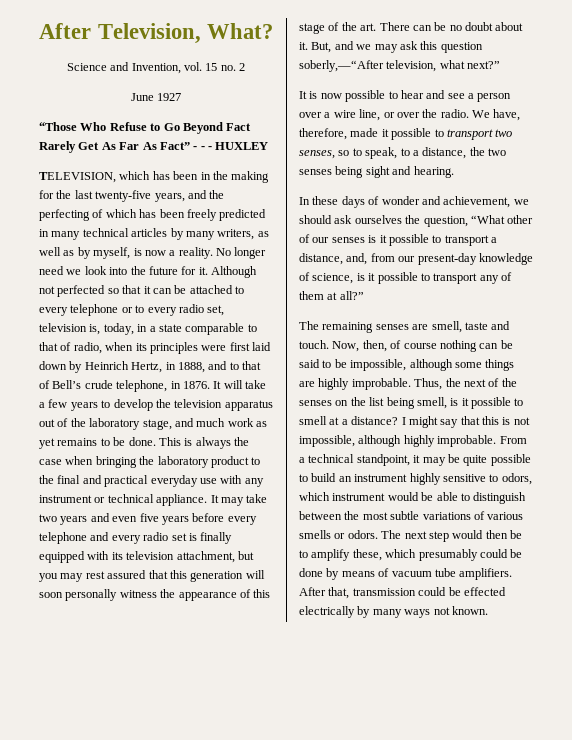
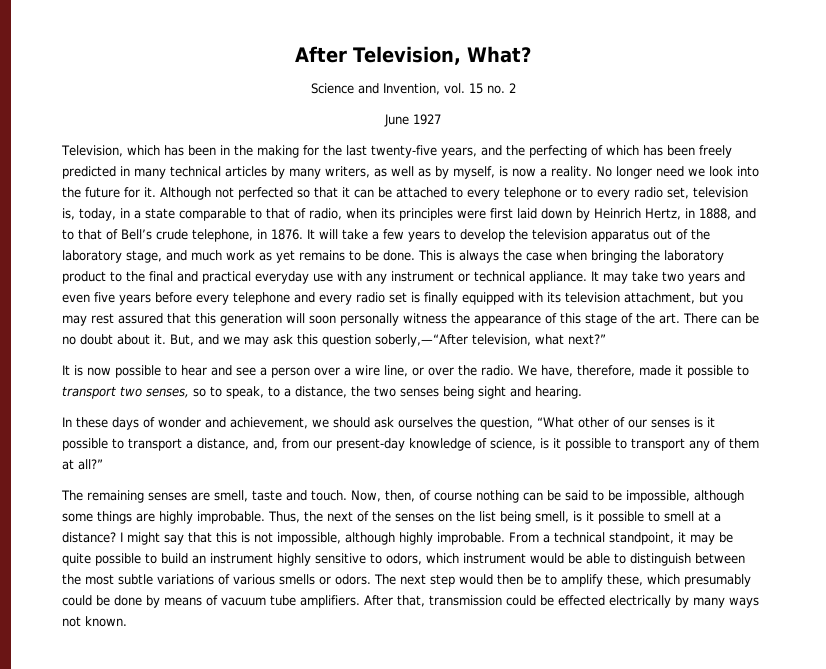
[39,122,252,134] [39,141,269,153] [39,172,116,183] “Those Who Refuse to Go Beyond Fact Rarely Get As Far As Fact” - - - HUXLEY // TELEVISION, -> [61,145,123,157] Television,

